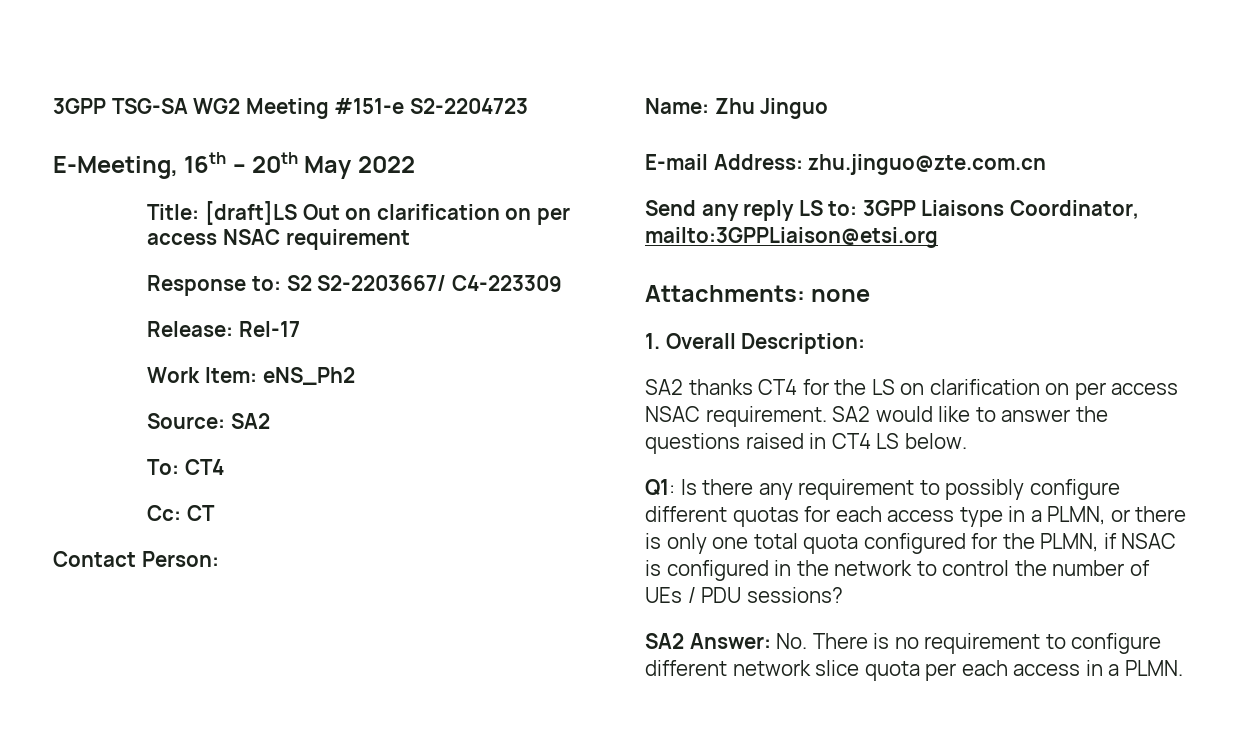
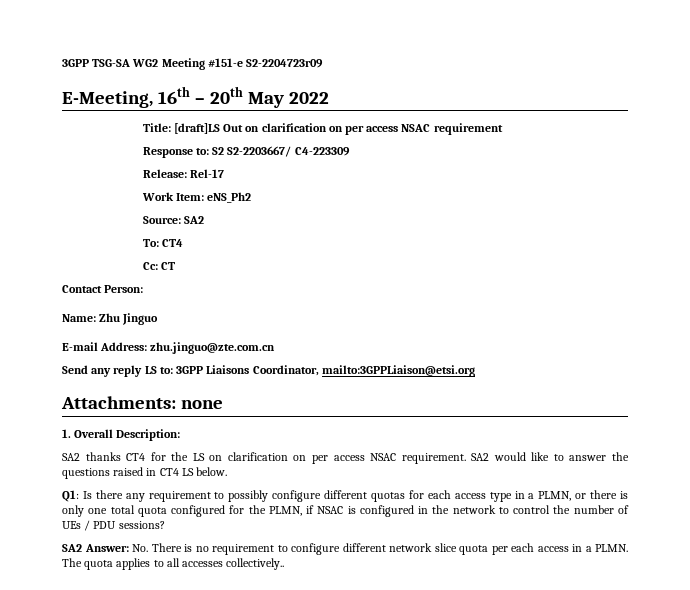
[409,98,528,114] S2-2204723 -> [246,59,324,68] S2-2204723r09
(1183, 668) none -> [62,558,285,570] The quota applies to all accesses collectively..

